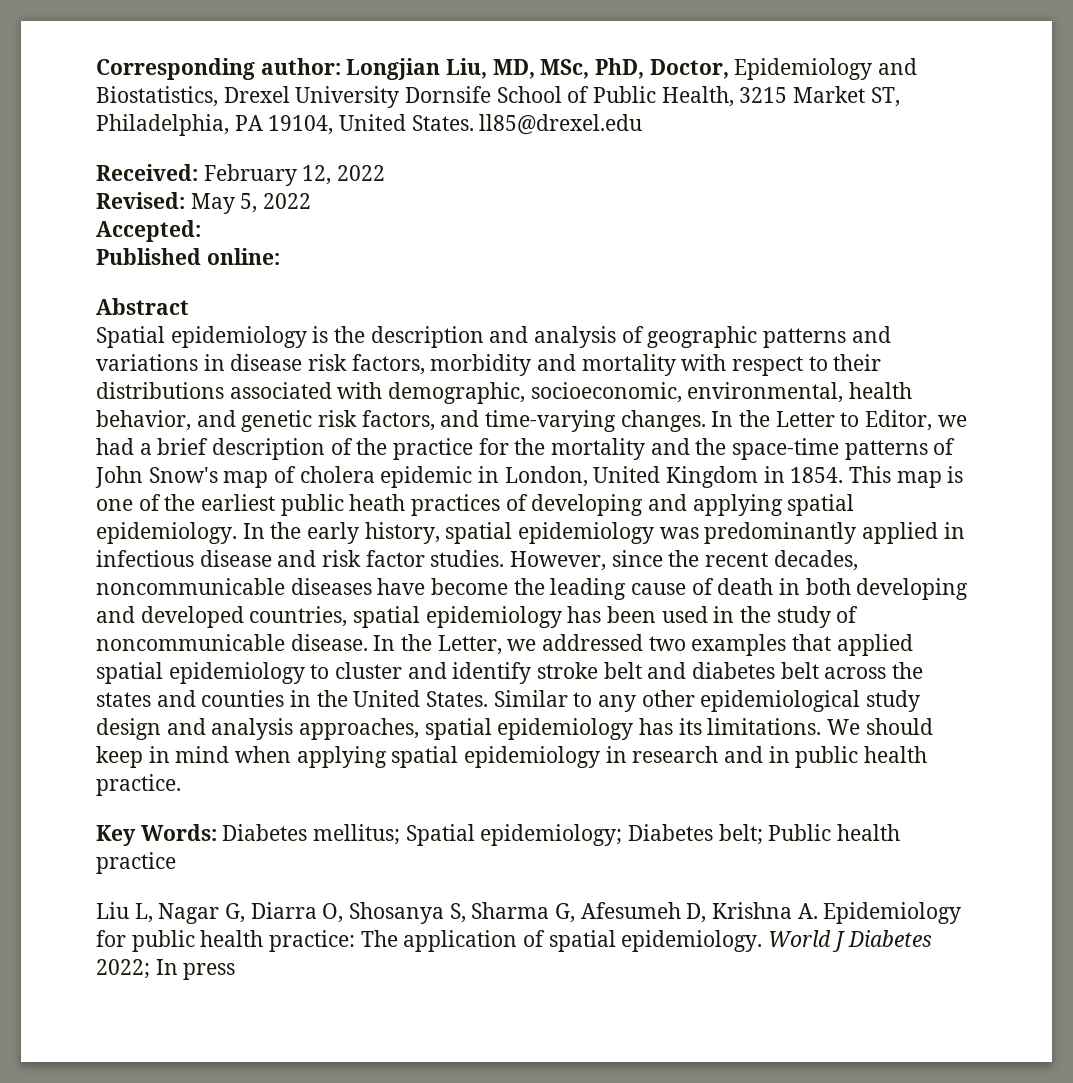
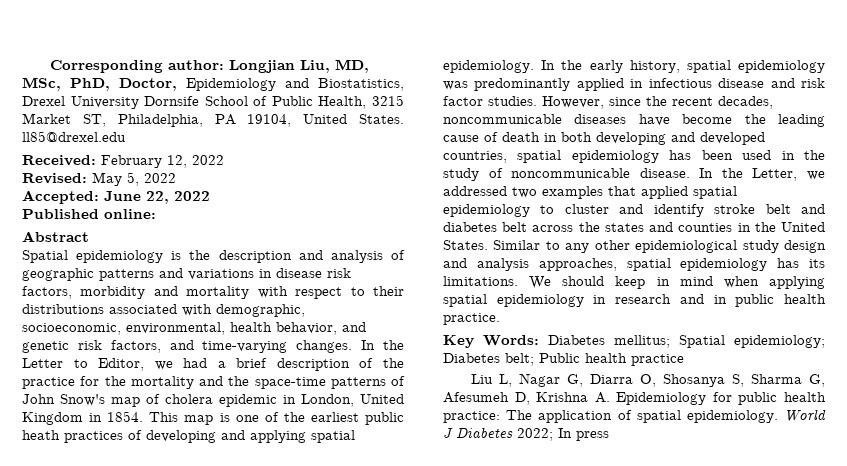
(201, 231) none -> [104,191,210,204] June 22, 2022

